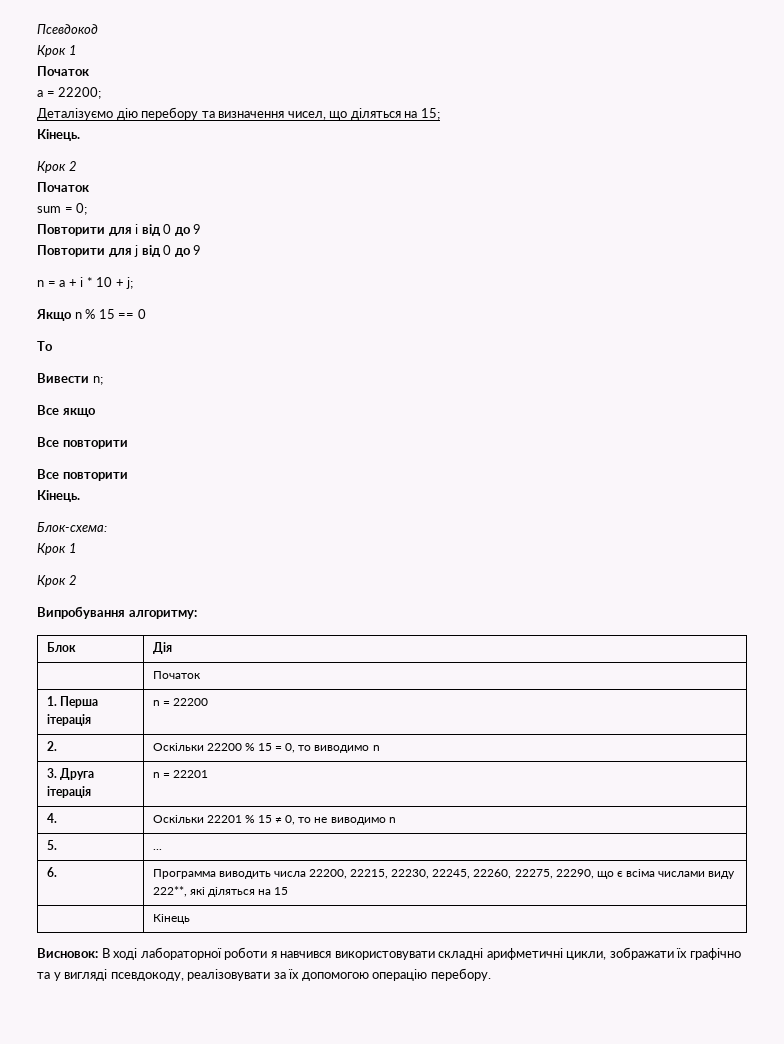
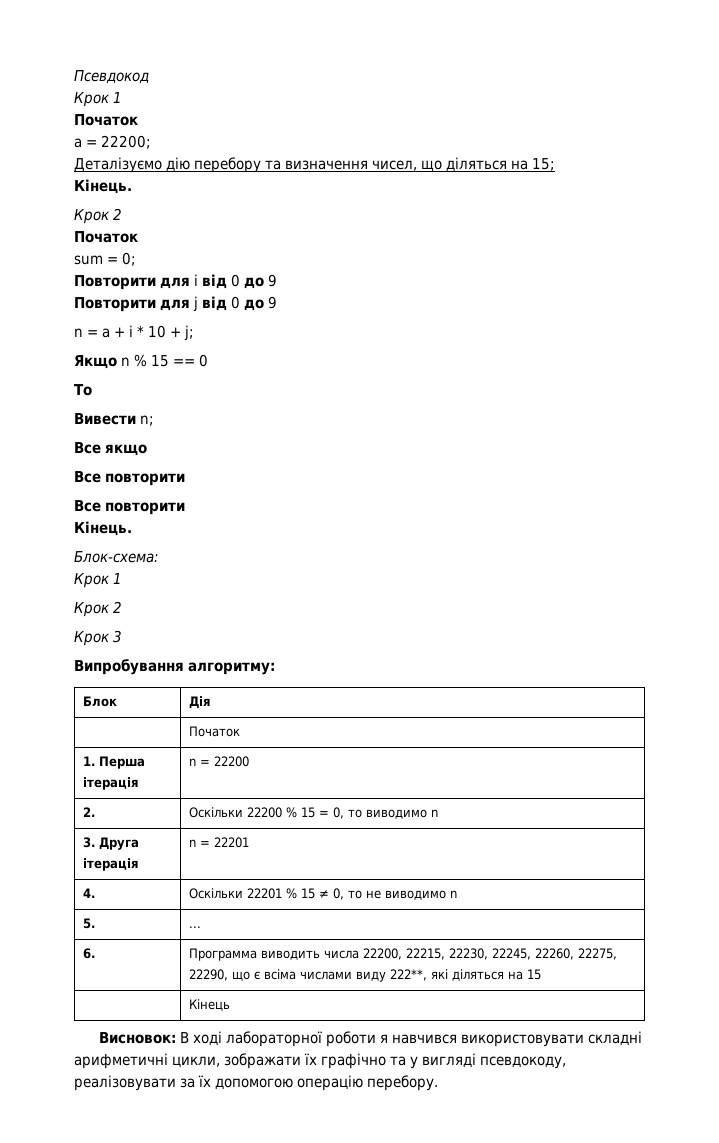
(77, 580) none -> [74,630,122,646] // Крок 3

